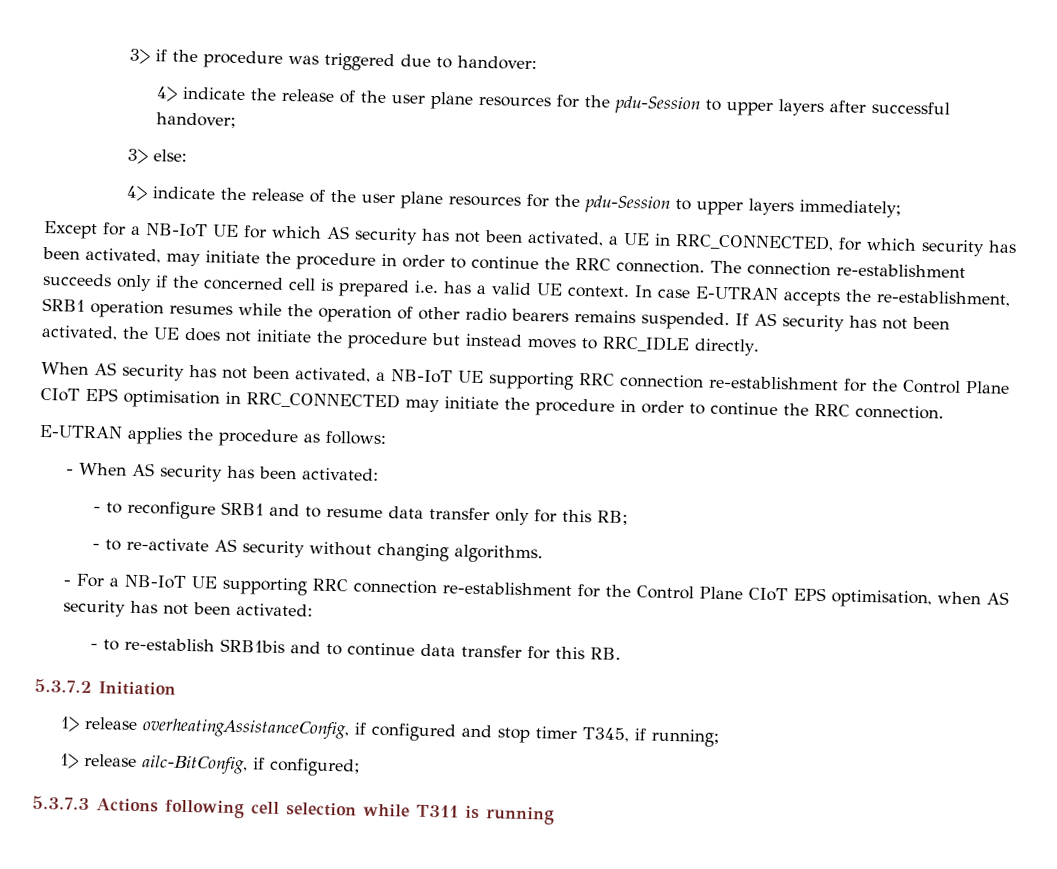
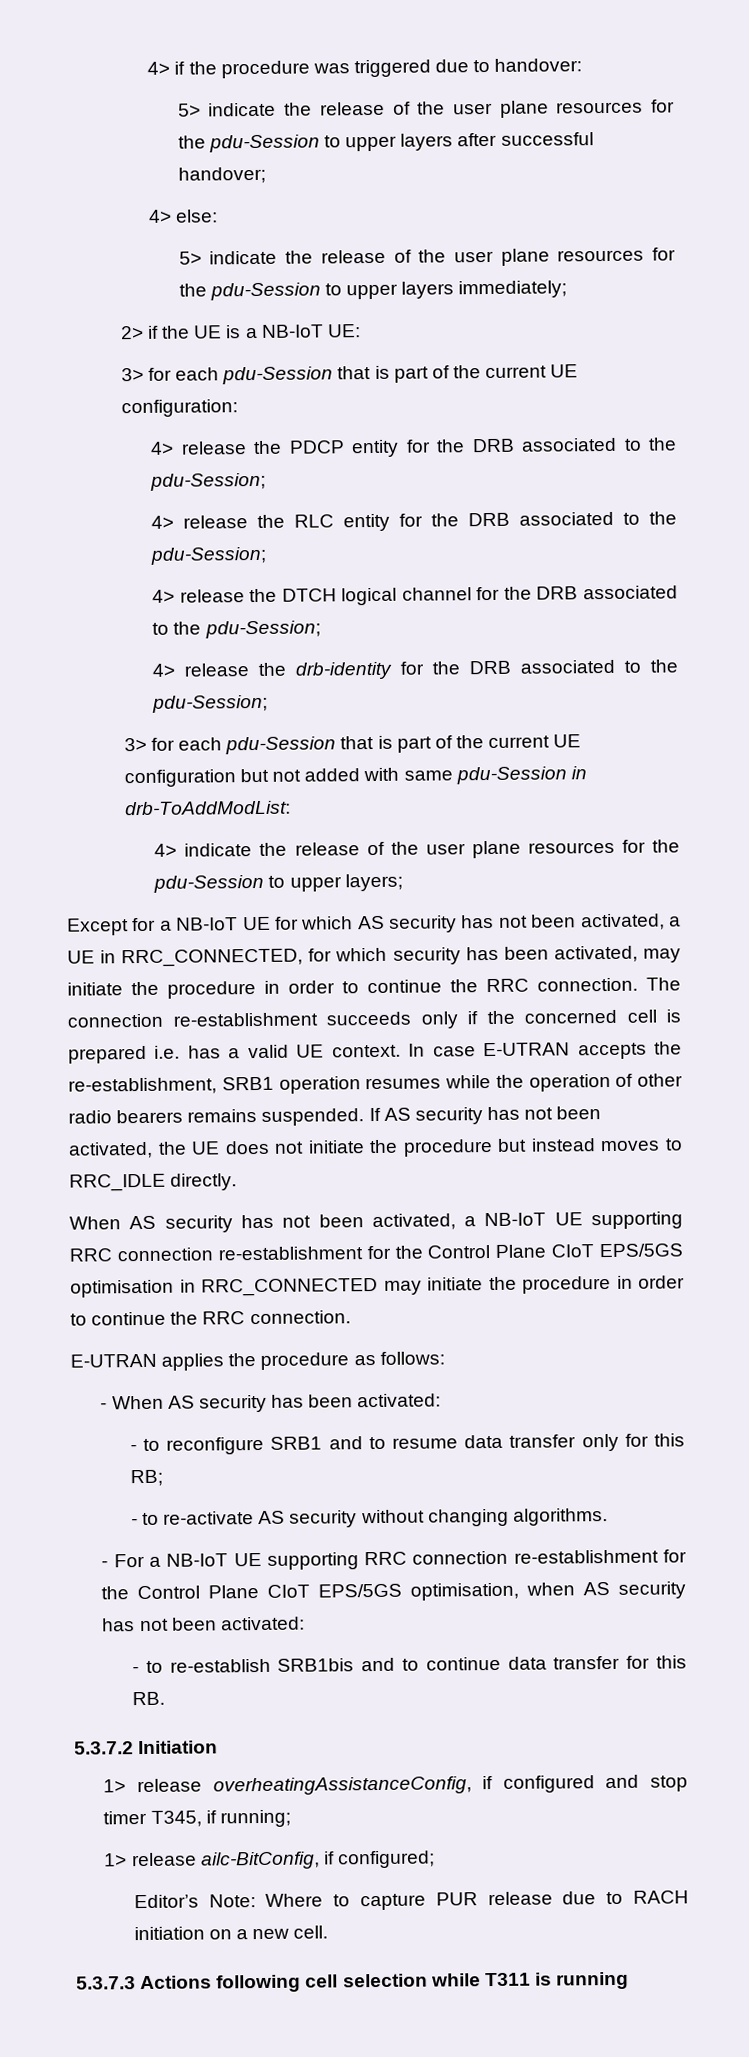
[129,48,151,65] 3> -> [147,61,171,75] 4>
[155,86,178,102] 4> -> [177,103,201,117] 5>
[127,148,188,165] 3> else: -> [148,209,219,223] [178,247,676,266] [178,280,568,301] [119,324,361,340] [120,364,579,385] [120,399,238,418] [150,437,678,458] [150,472,267,491] [151,511,678,532] [150,546,268,565] [152,585,678,606] [152,620,321,639] [152,659,678,680] [152,694,269,713] [123,734,582,755] [123,766,587,788] [124,800,291,816] 4> else: // 5> indicate the release of the user plane resources for the pdu-Session to upper layers immediately; // 2> if the UE is a NB-IoT UE: // 3> for each pdu-Session that is part of the current UE configuration: // 4> release the PDCP entity for the DRB associated to the pdu-Session; // 4> release the RLC entity for the DRB associated to the pdu-Session; // 4> release the DTCH logical channel for the DRB associated to the pdu-Session; // 4> release the drb-identity for the DRB associated to the pdu-Session; // 3> for each pdu-Session that is part of the current UE configuration but not added with same pdu-Session in drb-ToAddModList:
[748,198,902,218] layers immediately; -> [344,873,403,892] layers;
[85,387,118,402] EPS -> [599,1243,683,1258] EPS/5GS
[793,587,827,602] EPS -> [318,1583,403,1598] EPS/5GS
(361, 767) none -> [133,1890,689,1911] [133,1925,329,1941] // Editor’s Note: Where to capture PUR release due to RACH initiation on a new cell.

